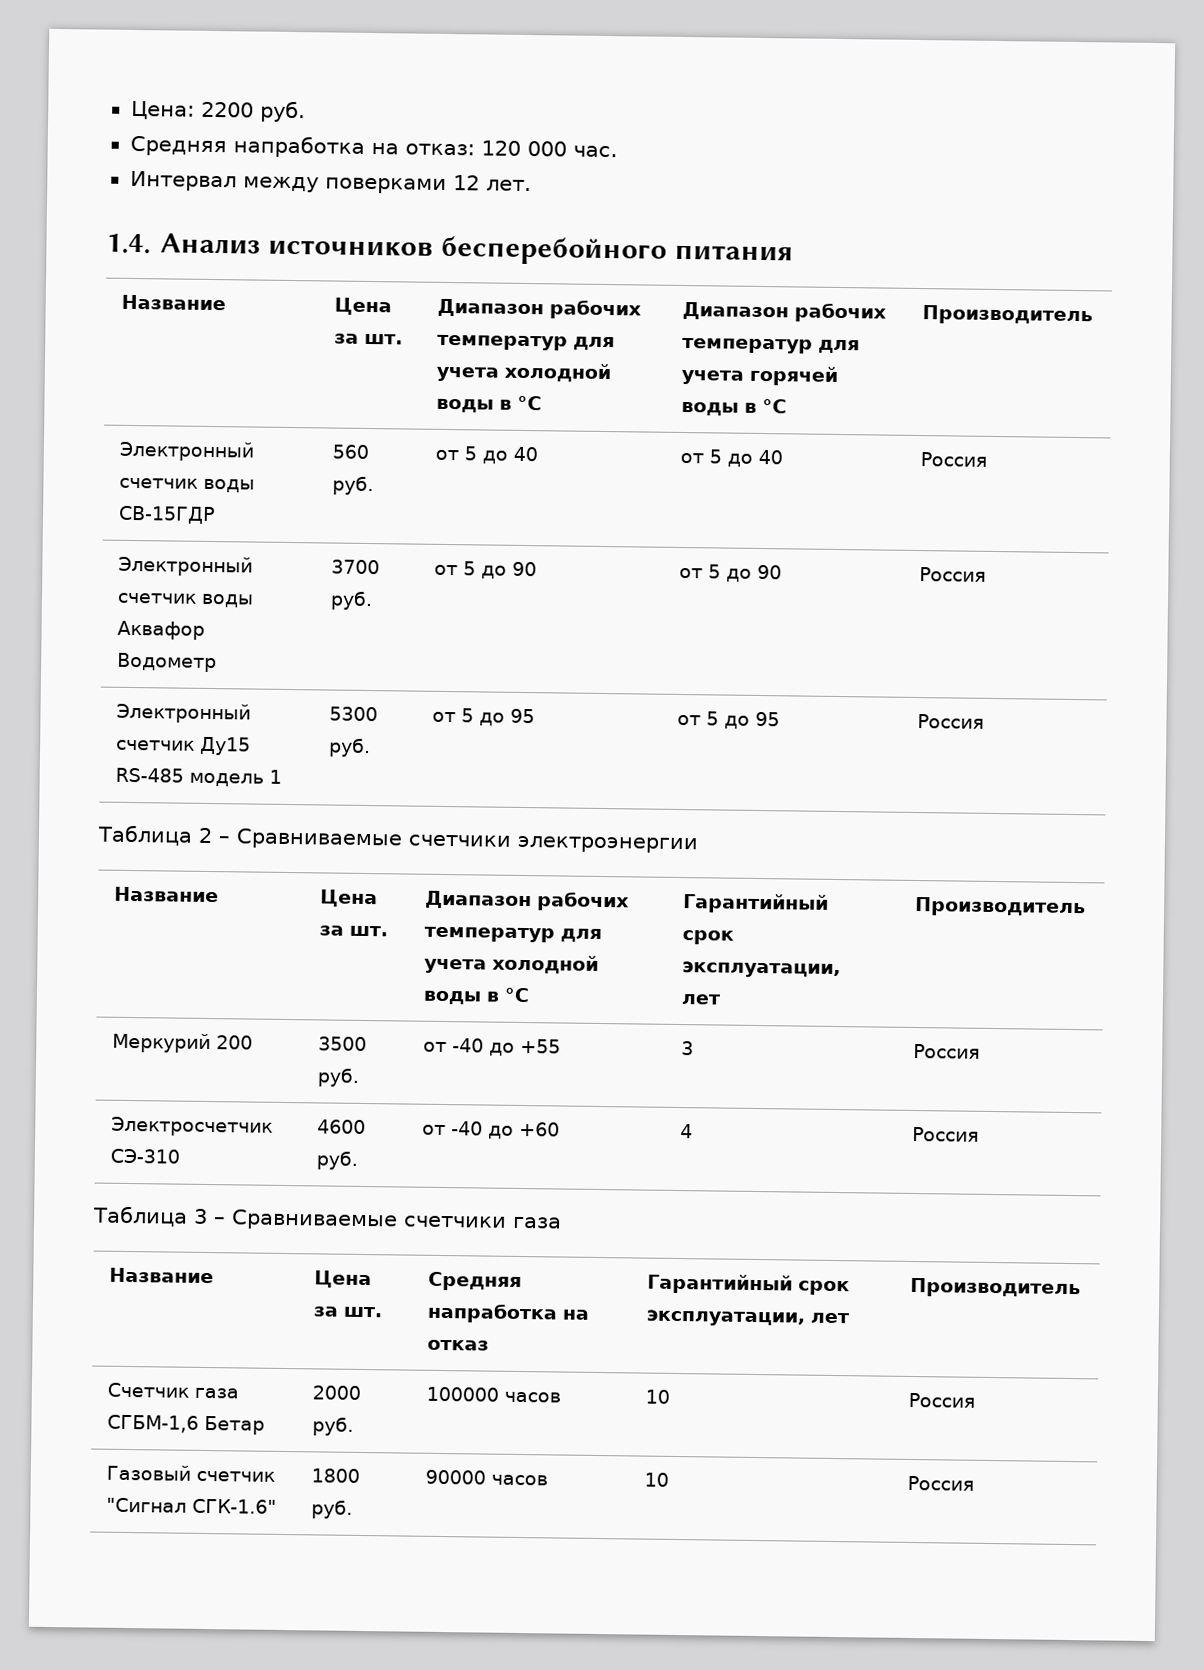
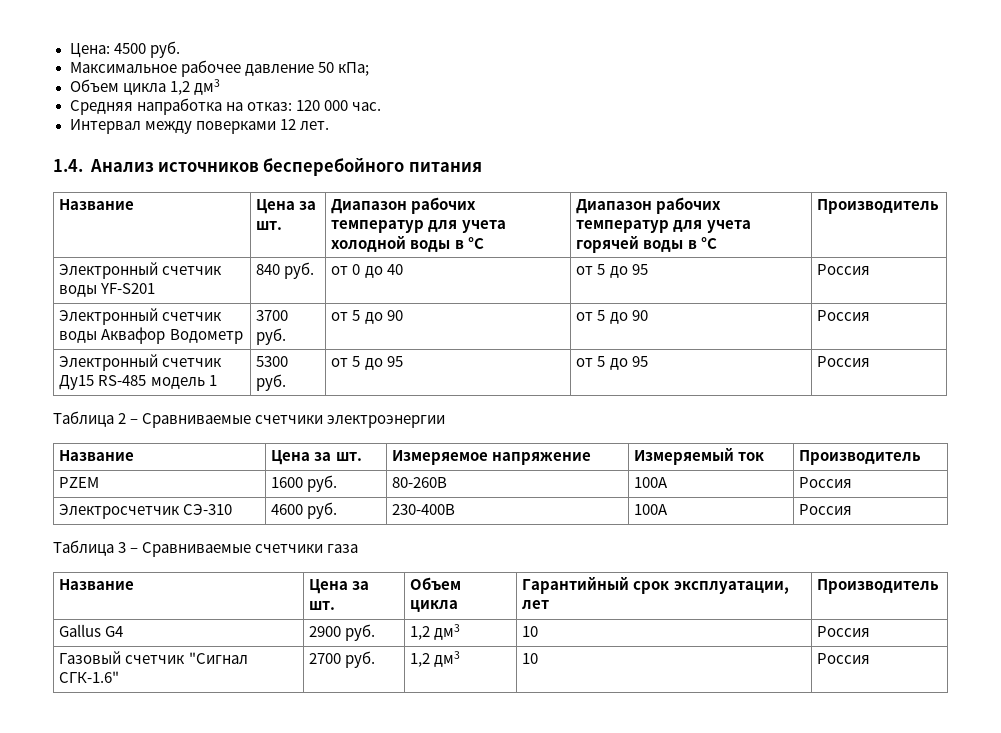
[200,100,306,123] 2200 руб. -> [113,41,180,58] [69,60,369,77] [69,79,220,95] 4500 руб. // Максимальное рабочее давление 50 кПа; // Объем цикла 1,2 дм3
[118,505,216,525] [332,444,370,460] [332,475,375,496] [435,446,478,461] СВ-15ГДР | 560 руб. | от 5 -> [100,283,156,294] [256,262,315,279] [331,264,361,275] YF-S201 | 840 руб. | от 0
[758,449,784,465] 40 -> [631,264,648,275] 95
[425,890,630,912] [424,926,603,943] [424,954,600,974] [423,987,531,1005] [683,893,830,914] [682,930,735,945] [682,961,842,979] [681,994,721,1005] [915,896,1087,918] [112,1032,254,1054] [318,1036,368,1052] [317,1067,361,1087] [423,1038,562,1056] [681,1041,695,1056] Диапазон рабочих температур для учета холодной воды в °С | Гарантийный срок эксплуатации, лет | Производитель // Меркурий 200 | 3500 руб. | от -40 до +55 | 3 -> [392,450,592,465] [634,448,765,465] [799,450,922,465] [59,477,100,488] [271,475,338,492] [392,477,448,488] [634,477,669,488] Измеряемое напряжение | Измеряемый ток | Производитель // PZEM | 1600 руб. | 80-260В | 100A
[422,1121,561,1139] [680,1124,694,1139] от -40 до +60 | 4 -> [392,504,456,515] [634,504,669,515] 230-400В | 100A
[428,1271,523,1292] [427,1302,590,1324] [427,1339,490,1351] [647,1273,851,1296] [646,1309,850,1327] [910,1277,1082,1299] [107,1382,240,1399] [107,1414,266,1435] [312,1385,362,1400] [312,1416,355,1436] [426,1386,562,1403] Средняя напработка на отказ | Гарантийный срок эксплуатации, лет | Производитель // Счетчик газа СГБМ-1,6 Бетар | 2000 руб. | 100000 часов -> [410,577,462,590] [410,600,459,612] [522,577,789,594] [522,600,550,609] [817,579,940,594] [59,624,124,637] [309,624,376,641] [410,624,461,640] Объем цикла | Гарантийный срок эксплуатации, лет | Производитель // Gallus G4 | 2900 руб. | 1,2 дм3
[311,1468,361,1483] [311,1499,354,1519] [425,1469,549,1486] 1800 руб. | 90000 часов -> [309,651,376,668] [410,651,461,667] 2700 руб. | 1,2 дм3

